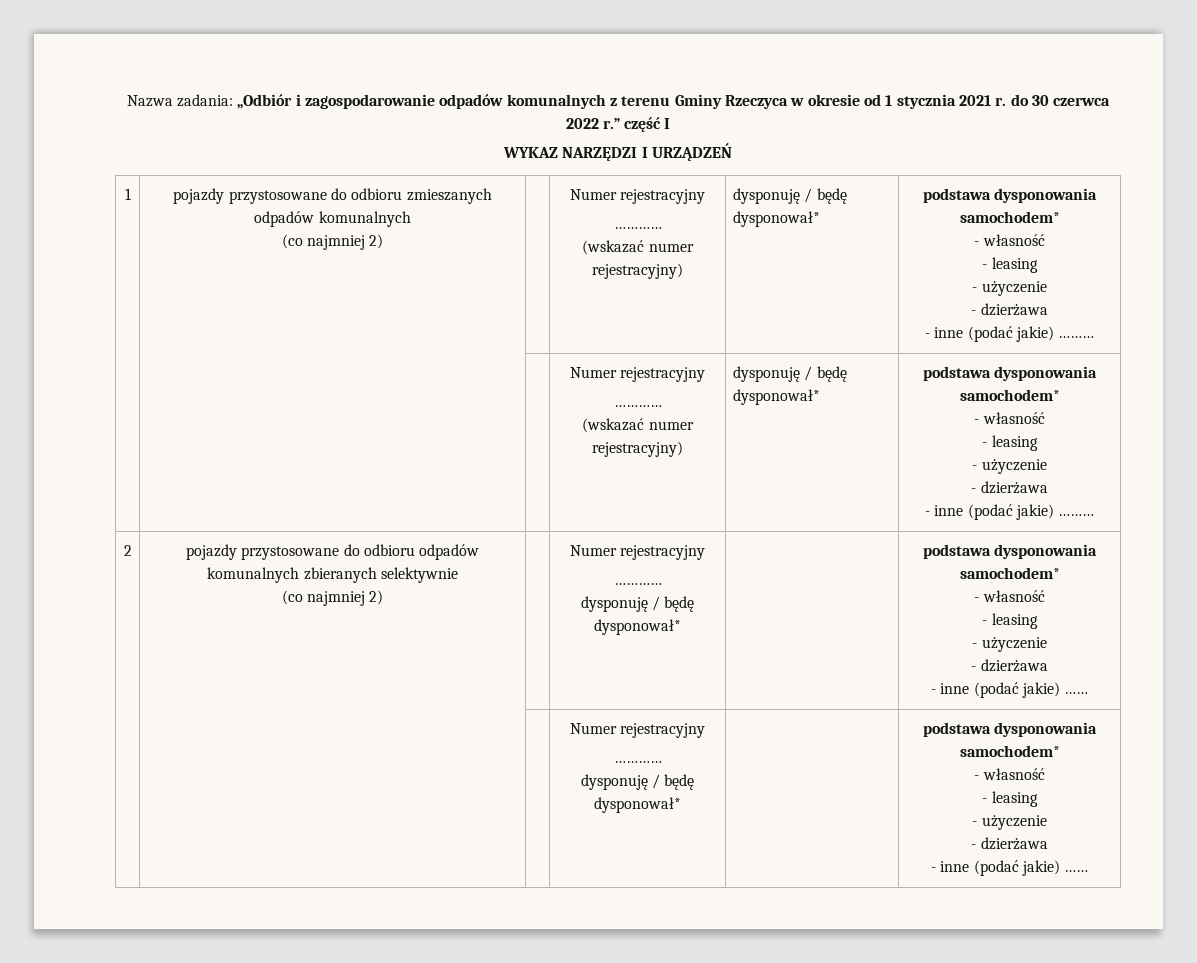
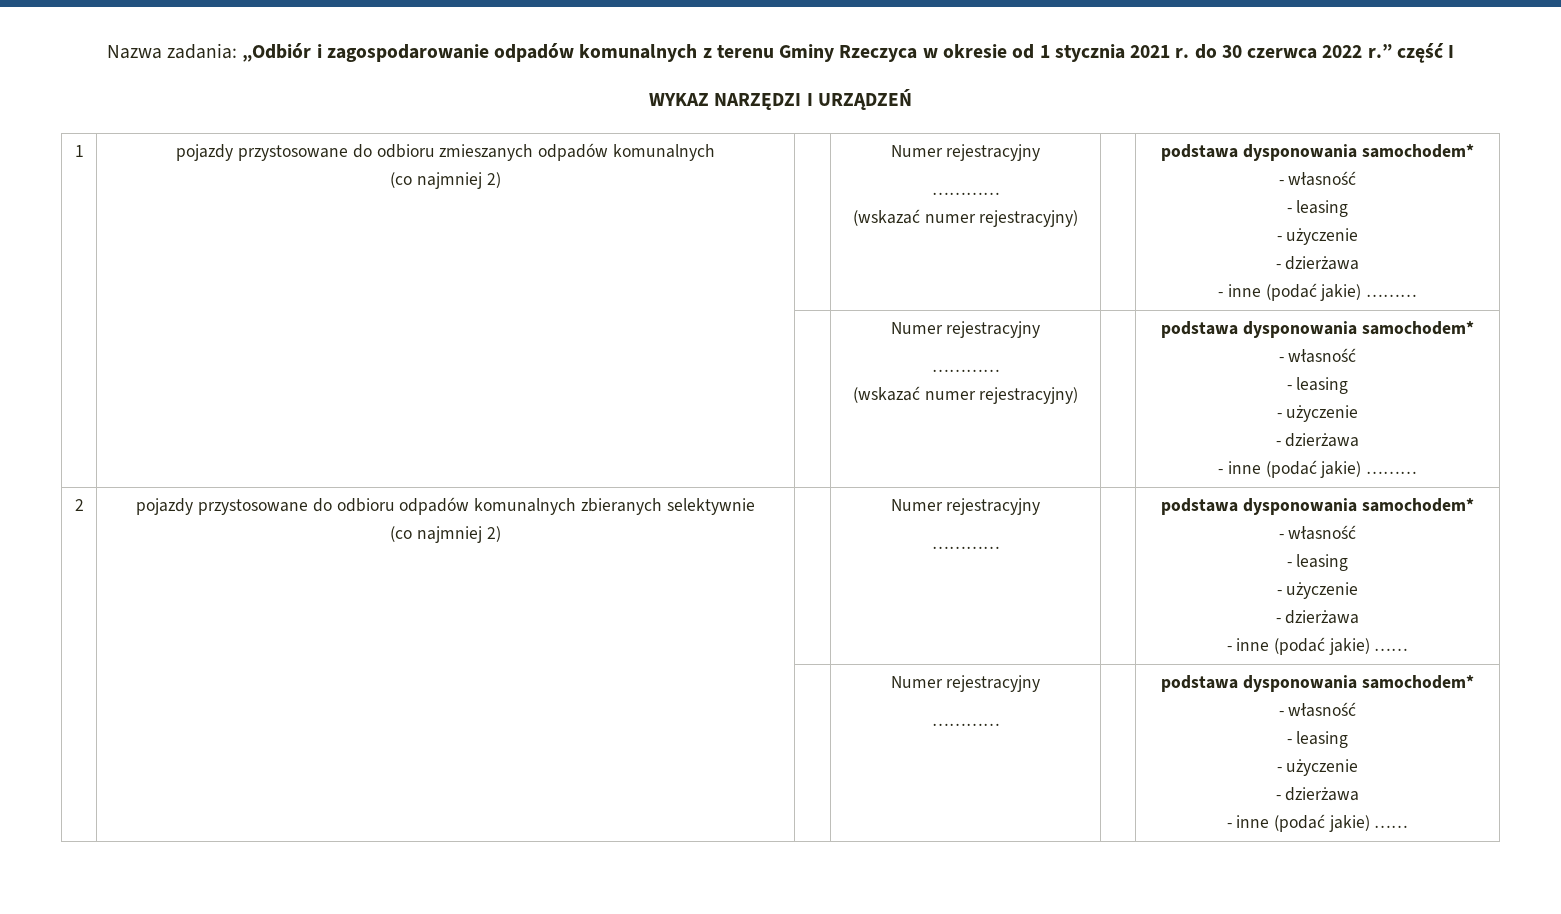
[732,188,847,204] [732,211,820,227] dysponuję / będę dysponował* -> (1079, 218) none
[732,366,847,382] [732,389,820,405] dysponuję / będę dysponował* -> (1079, 395) none
[580,596,695,612] [594,619,681,635] // dysponuję / będę dysponował* -> (1000, 547) none
[580,774,695,790] [594,797,681,813] // dysponuję / będę dysponował* -> (1000, 724) none

